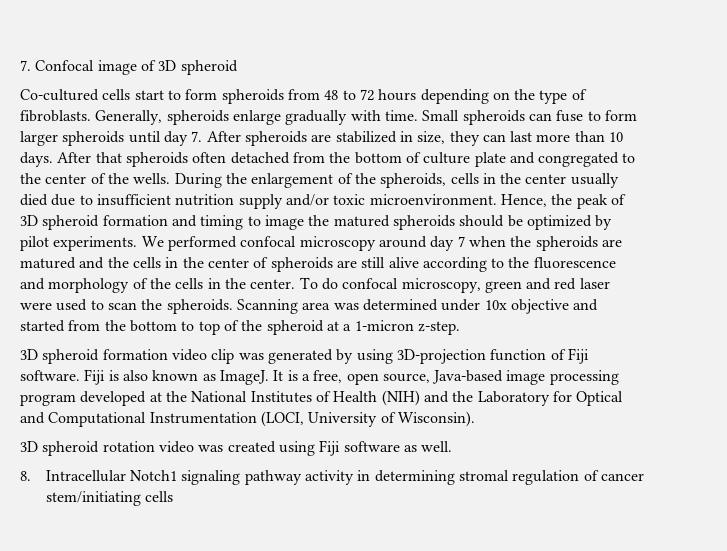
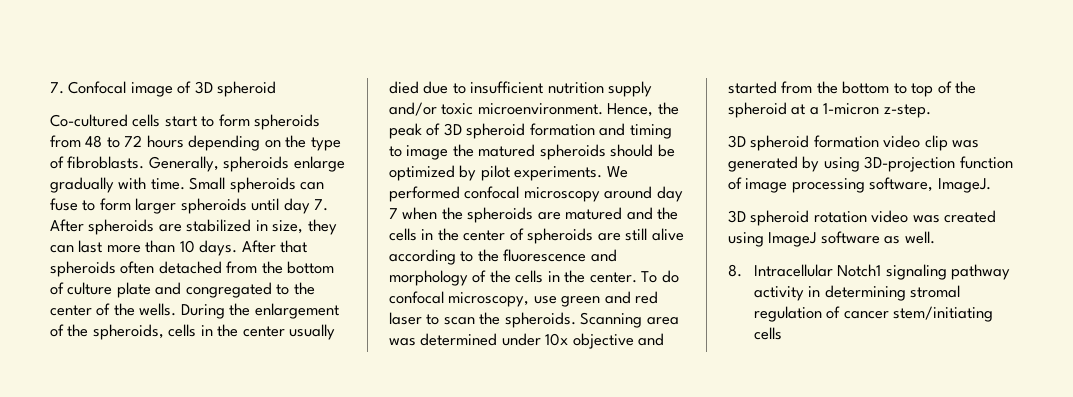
(481, 285) none -> [533,296,557,304] use
[20,299,88,311] were used -> (422, 318) none
[567,348,589,364] [20,369,619,385] [20,390,624,406] [20,411,475,427] Fiji software. Fiji is also known as ImageJ. It is a free, open source, Java-based image processing program developed at the National Institutes of Health (NIH) and the Laboratory for Optical and Computational Instrumentation (LOCI, University of Wisconsin). -> [745,177,991,193] image processing software, ImageJ.
[319,440,341,456] Fiji -> [768,232,817,247] ImageJ

